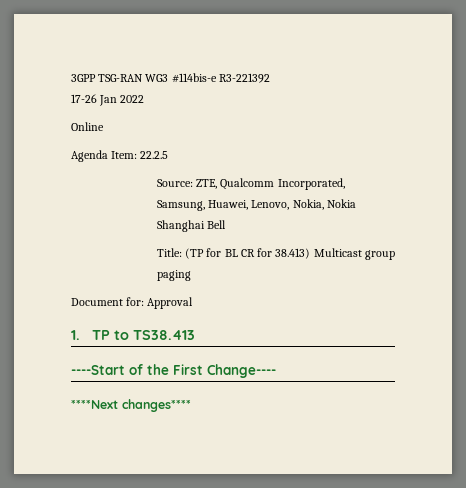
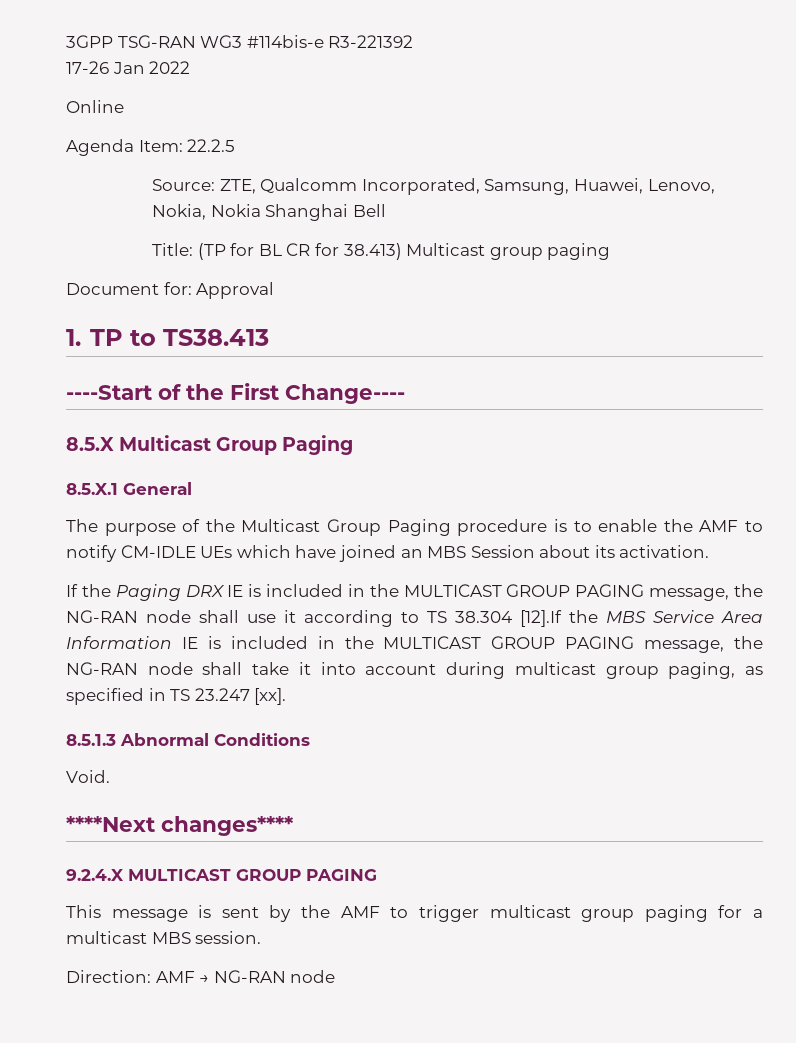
[71,399,191,412] ****Next changes**** -> [66,435,354,455] [66,482,192,495] [66,519,763,536] [66,545,710,562] [66,584,763,601] [66,610,763,627] [66,636,763,653] [66,662,764,679] [66,688,287,705] [66,733,310,746] [66,770,110,783] [66,816,294,836] [66,869,377,881] [66,905,763,922] [66,931,262,944] [66,970,336,983] 8.5.X Multicast Group Paging // 8.5.X.1 General // The purpose of the Multicast Group Paging procedure is to enable the AMF to notify CM-IDLE UEs which have joined an MBS Session about its activation. // If the Paging DRX IE is included in the MULTICAST GROUP PAGING message, the NG-RAN node shall use it according to TS 38.304 [12].If the MBS Service Area Information IE is included in the MULTICAST GROUP PAGING message, the NG-RAN node shall take it into account during multicast group paging, as specified in TS 23.247 [xx]. // 8.5.1.3 Abnormal Conditions // Void. // ****Next changes**** // 9.2.4.X MULTICAST GROUP PAGING // This message is sent by the AMF to trigger multicast group paging for a multicast MBS session. // Direction: AMF → NG-RAN node

